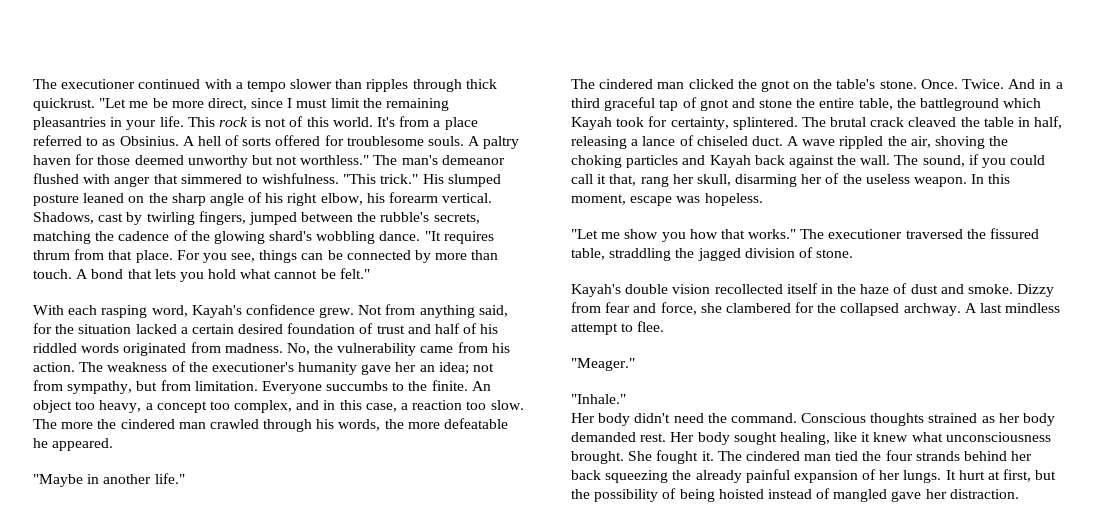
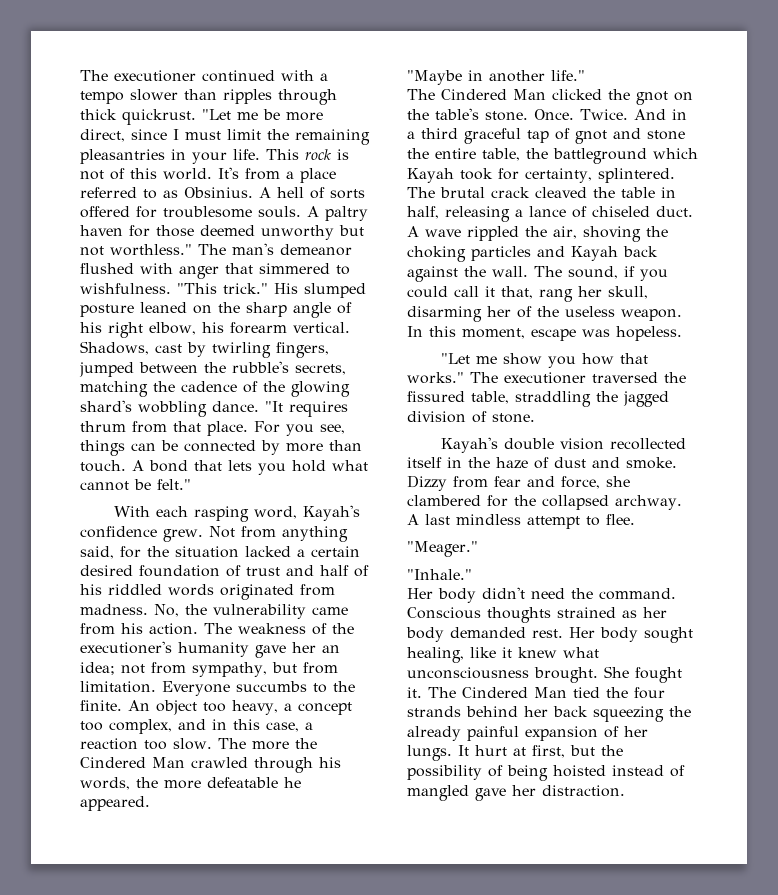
[120,419,206,429] cindered man -> [80,757,185,768] Cindered Man
[599,79,685,89] cindered man -> [441,89,546,100] Cindered Man
[745,451,832,461] cindered man -> [462,687,567,698] Cindered Man

